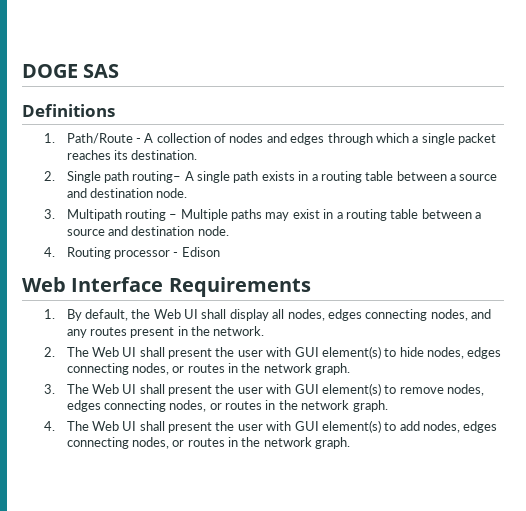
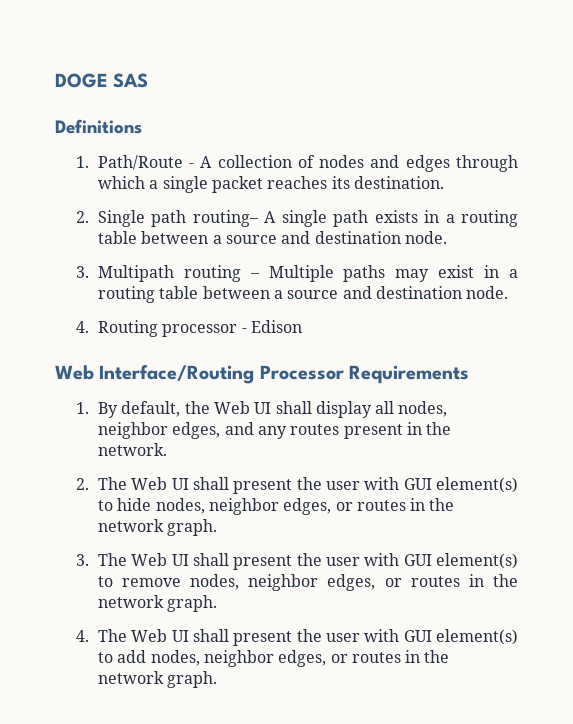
[71,277,164,292] Interface -> [99,365,344,384] Interface/Routing Processor
[327,309,468,321] edges connecting nodes, -> [97,422,221,439] neighbor edges,
[467,347,502,359] [66,363,169,375] edges connecting nodes, -> [208,498,332,515] neighbor edges,
[66,400,207,412] edges connecting nodes, -> [248,574,376,591] neighbor edges,
[463,421,498,433] [66,437,169,449] edges connecting nodes, -> [203,650,327,667] neighbor edges,

